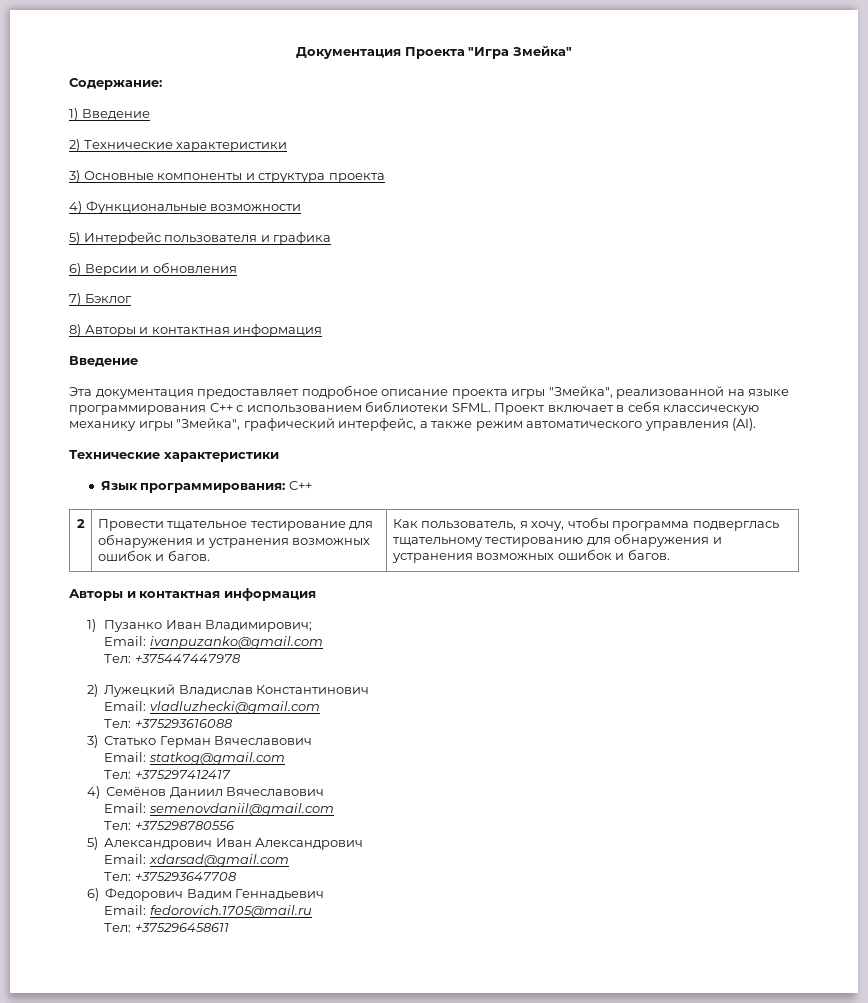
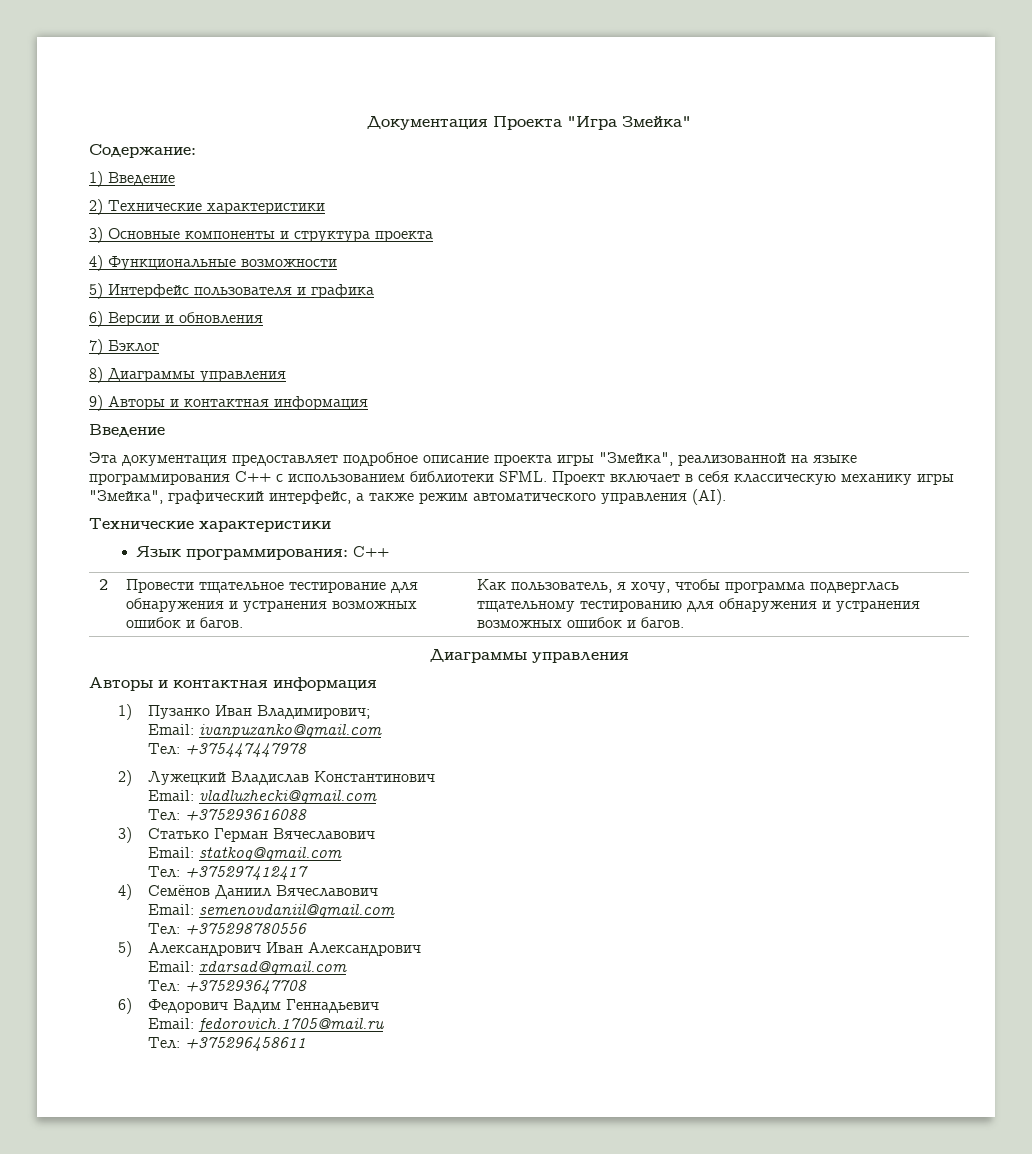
(81, 330) none -> [108,368,286,382] [89,395,103,411] Диаграммы управления // 9)
(670, 554) none -> [429,649,629,663] // Диаграммы управления

